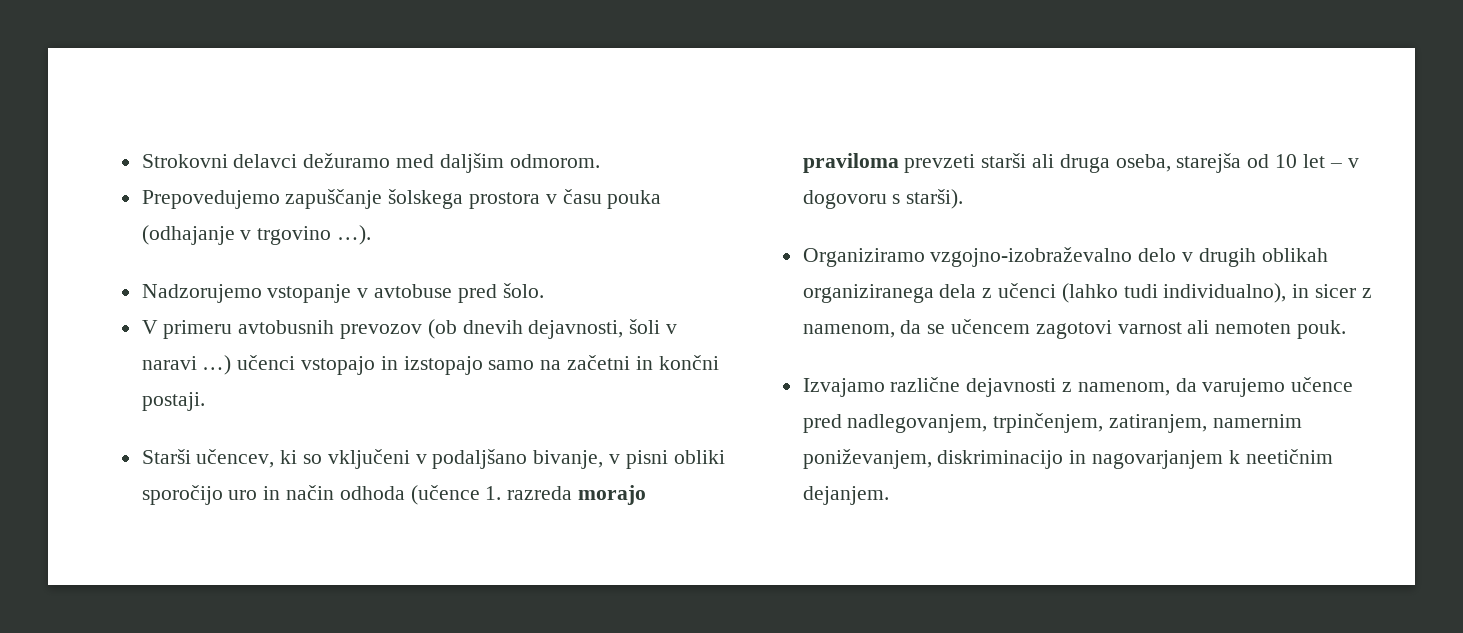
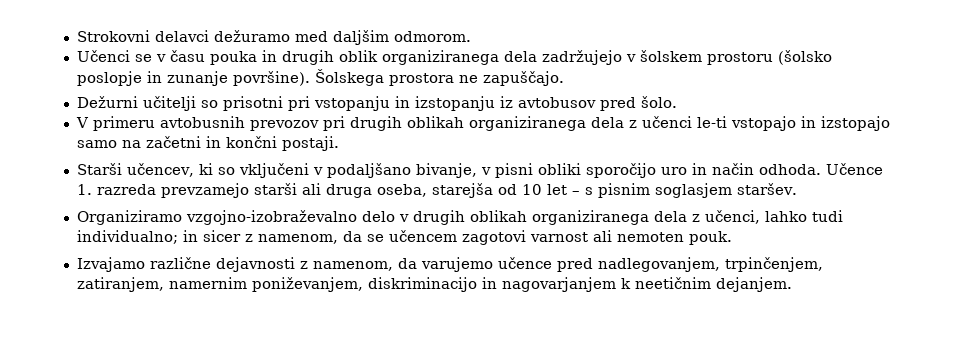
[141,189,662,209] [141,225,372,245] [141,284,453,303] Prepovedujemo zapuščanje šolskega prostora v času pouka (odhajanje v trgovino …). // Nadzorujemo vstopanje v avtobuse -> [76,50,832,65] [76,69,564,86] [76,96,596,111] Učenci se v času pouka in drugih oblik organiziranega dela zadržujejo v šolskem prostoru (šolsko poslopje in zunanje površine). Šolskega prostora ne zapuščajo. // Dežurni učitelji so prisotni pri vstopanju in izstopanju iz avtobusov
[427,319,678,339] [141,355,296,375] (ob dnevih dejavnosti, šoli v naravi …) učenci -> [322,116,727,131] pri drugih oblikah organiziranega dela z učenci le-ti
[339,485,647,505] [802,153,976,173] odhoda (učence 1. razreda morajo praviloma prevzeti -> [758,163,883,175] [76,183,249,198] odhoda. Učence 1. razreda prevzamejo
[1347,158,1359,168] [802,189,964,209] v dogovoru s starši). -> [584,183,797,198] s pisnim soglasjem staršev.
[998,283,1287,303] učenci (lahko tudi individualno), -> [704,210,843,224] [76,230,178,244] učenci, lahko tudi individualno;

